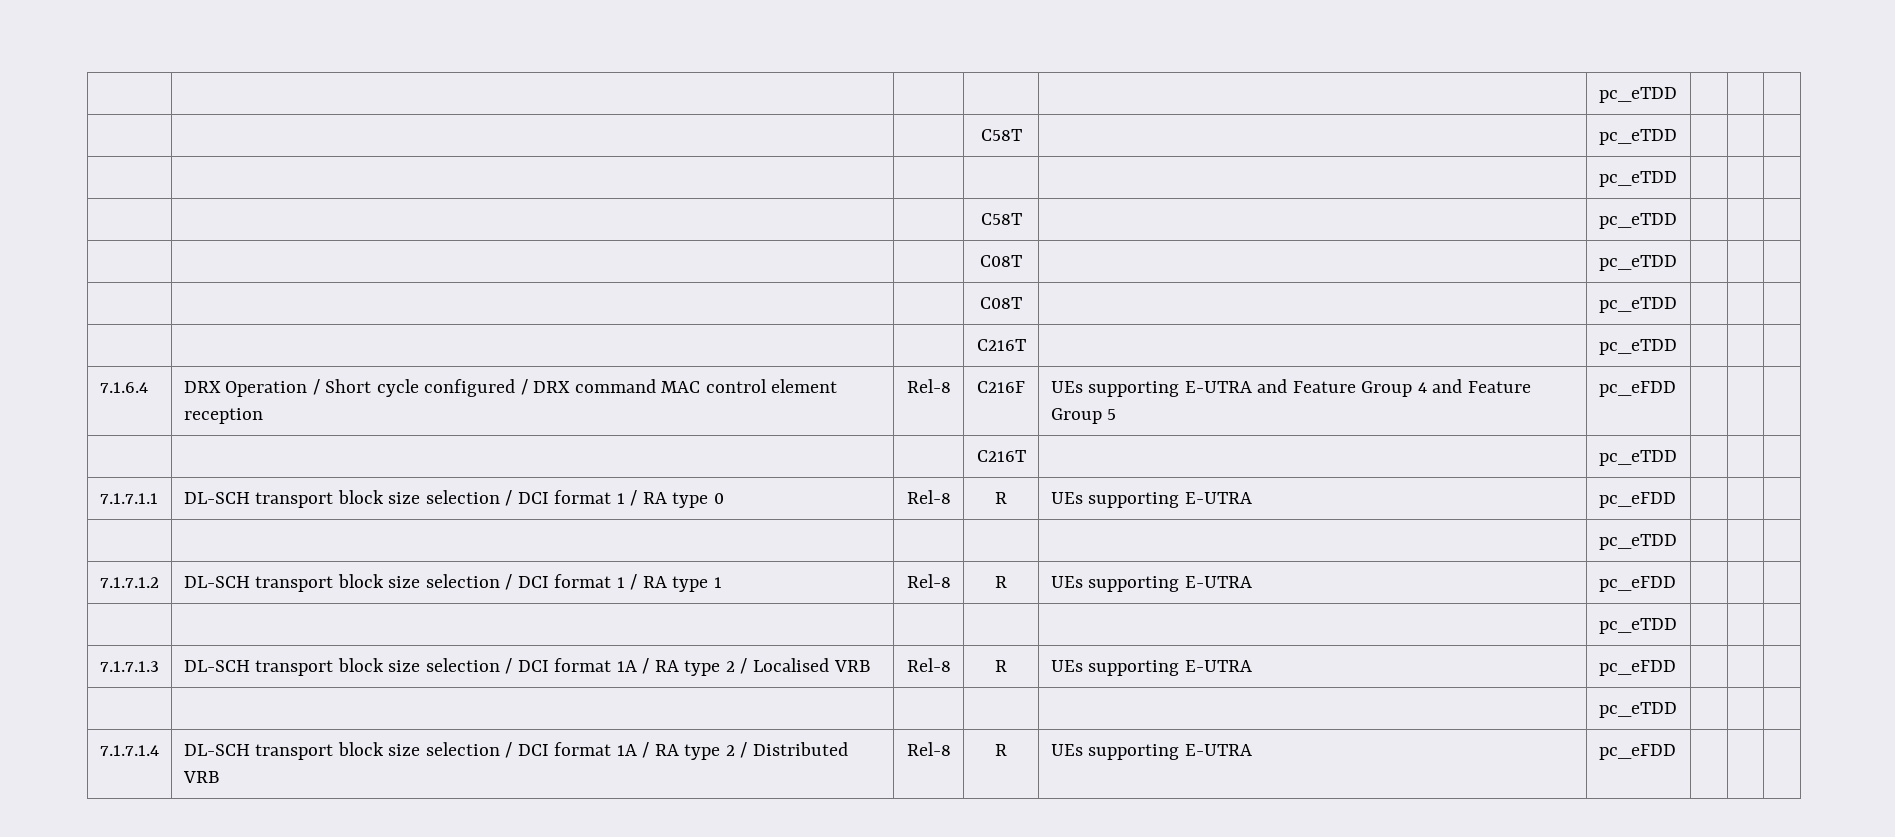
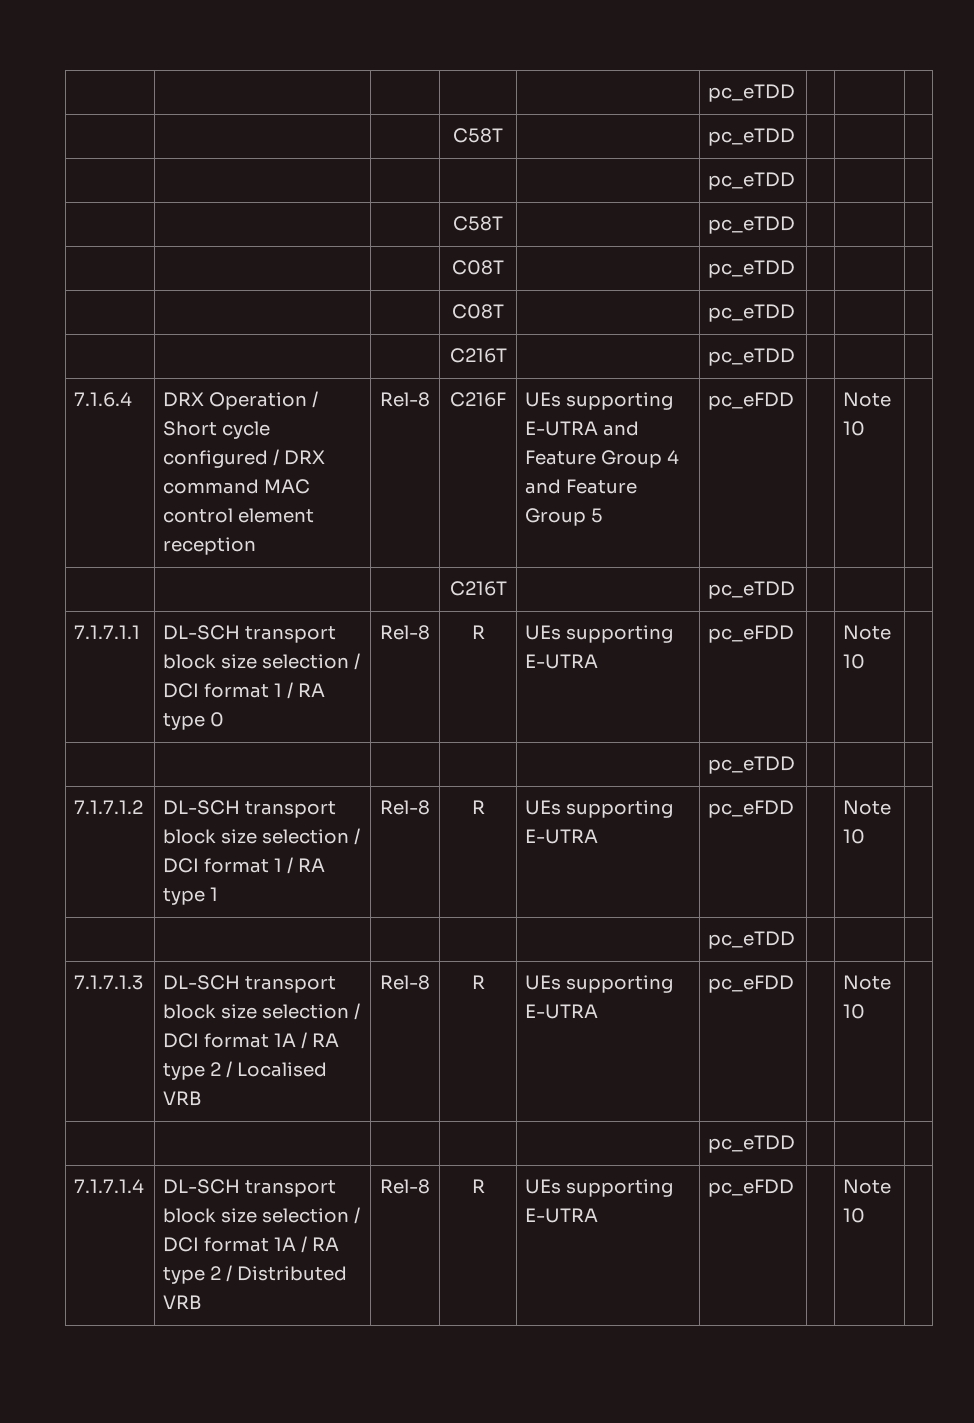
(1676, 389) none -> [843,392,892,407] [843,421,866,436] Note 10
(1676, 500) none -> [843,625,892,640] [843,654,866,669] Note 10
(1676, 584) none -> [843,800,892,815] [843,829,866,844] Note 10
(1676, 668) none -> [843,975,892,990] [843,1004,866,1019] Note 10
(1676, 752) none -> [843,1179,892,1194] [843,1208,866,1223] Note 10

